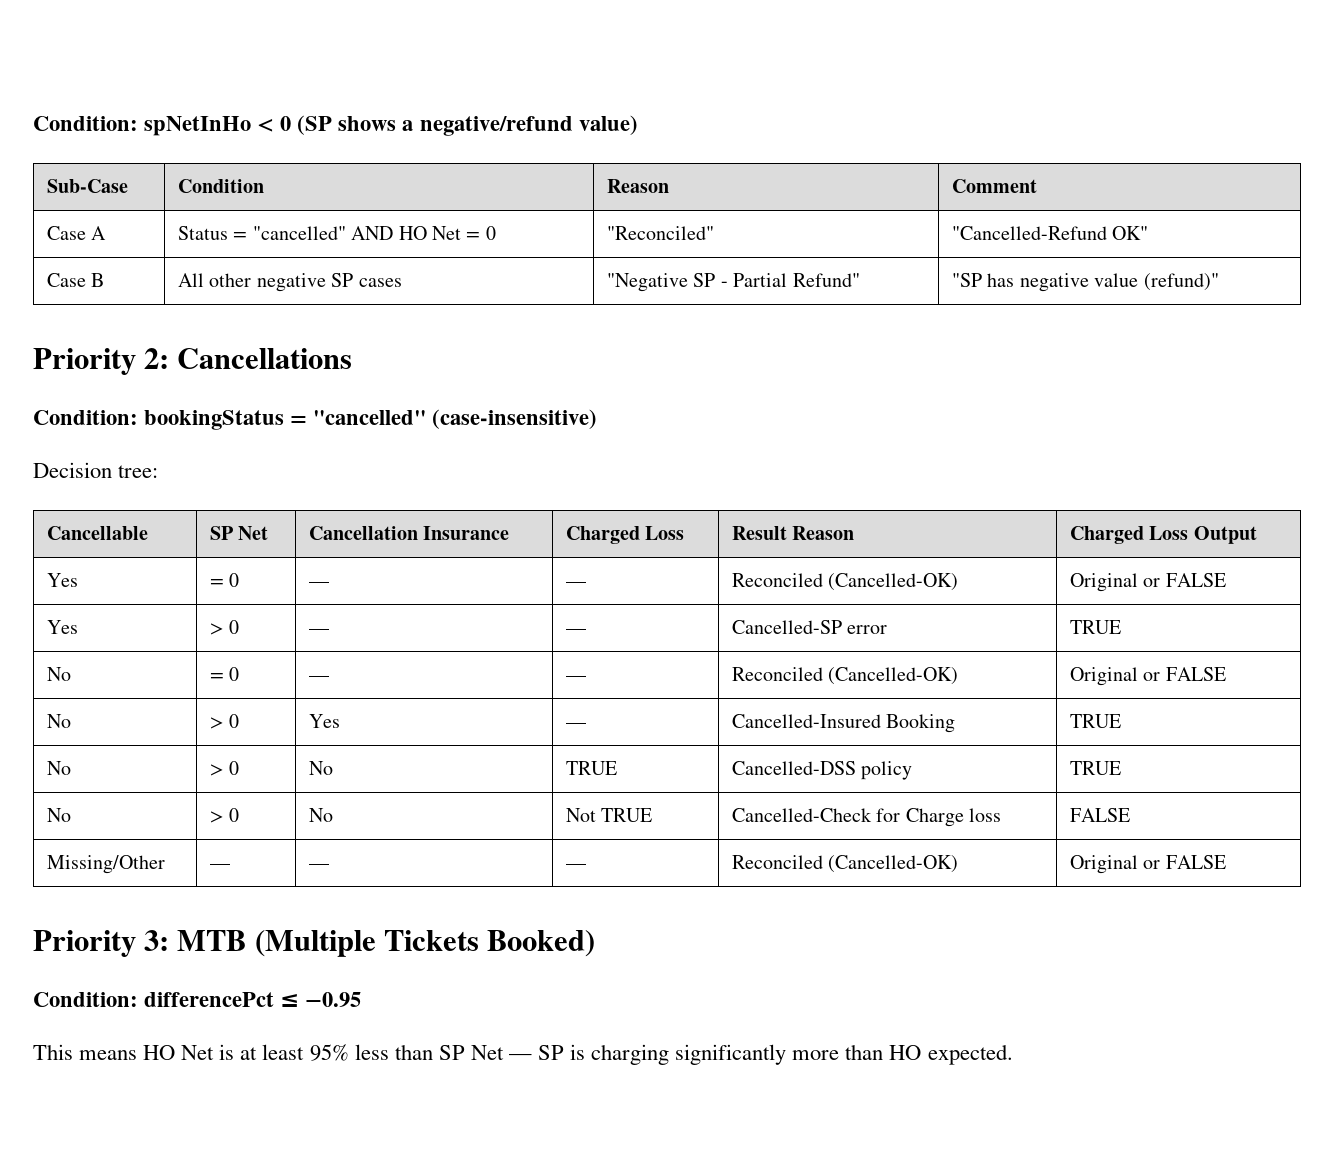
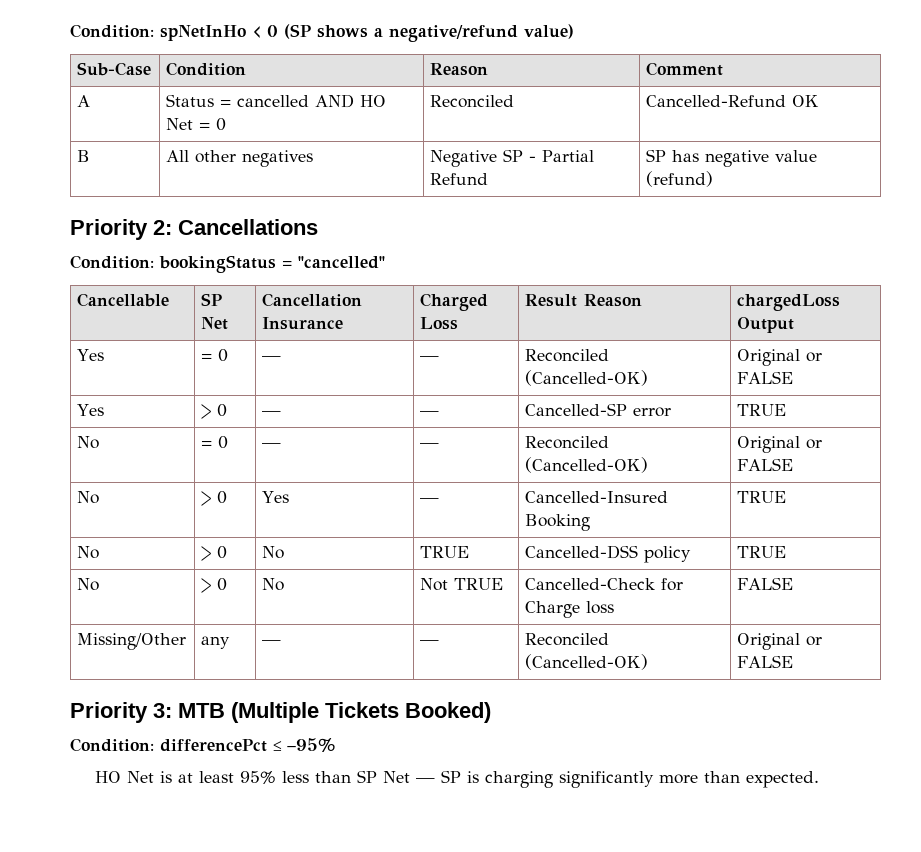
[46,226,86,240] Case -> (724, 69) none
[252,226,346,240] "cancelled" -> [237,95,310,107] cancelled
[606,226,714,240] [951,226,1149,240] [46,273,86,287] "Reconciled" | "Cancelled-Refund OK" // Case -> [430,95,515,108] [646,95,820,107] Reconciled | Cancelled-Refund OK //
[256,273,402,292] [606,273,688,292] negative SP cases | "Negative -> [242,150,314,167] [430,150,498,167] negatives | Negative
[792,273,860,287] [951,273,982,287] Refund" | "SP -> [430,173,489,185] [646,149,667,162] Refund | SP
[1143,273,1219,291] (refund)" -> [646,171,714,187] (refund)
[432,409,598,429] [33,462,159,478] (case-insensitive) // Decision tree: -> (385, 262) none
[1069,526,1189,544] Charged Loss -> [737,294,841,311] chargedLoss
[209,864,230,869] — -> [201,636,231,649] any
[305,992,362,1007] [33,1044,138,1060] −0.95 // This means -> [287,738,335,752] −95% //
[889,1045,922,1060] HO -> (741, 777) none

